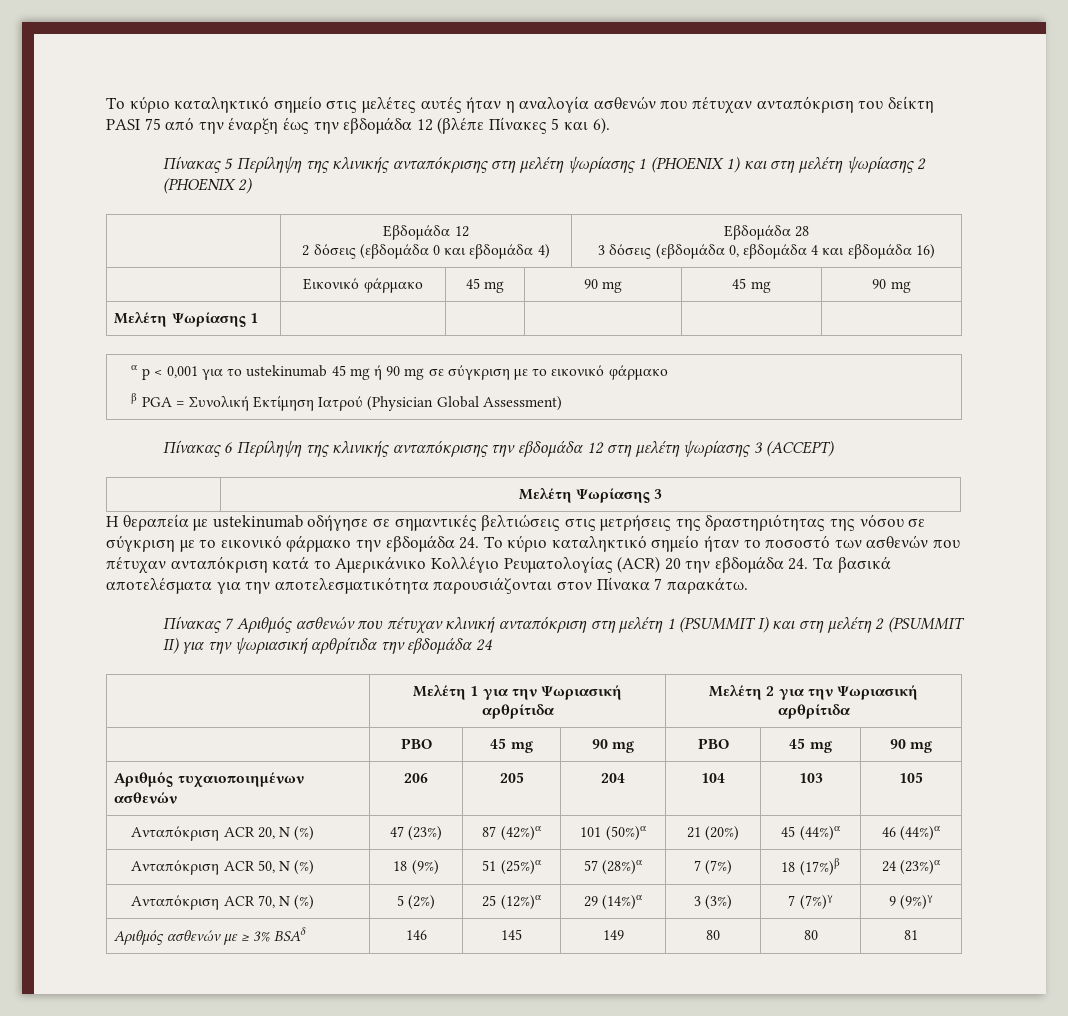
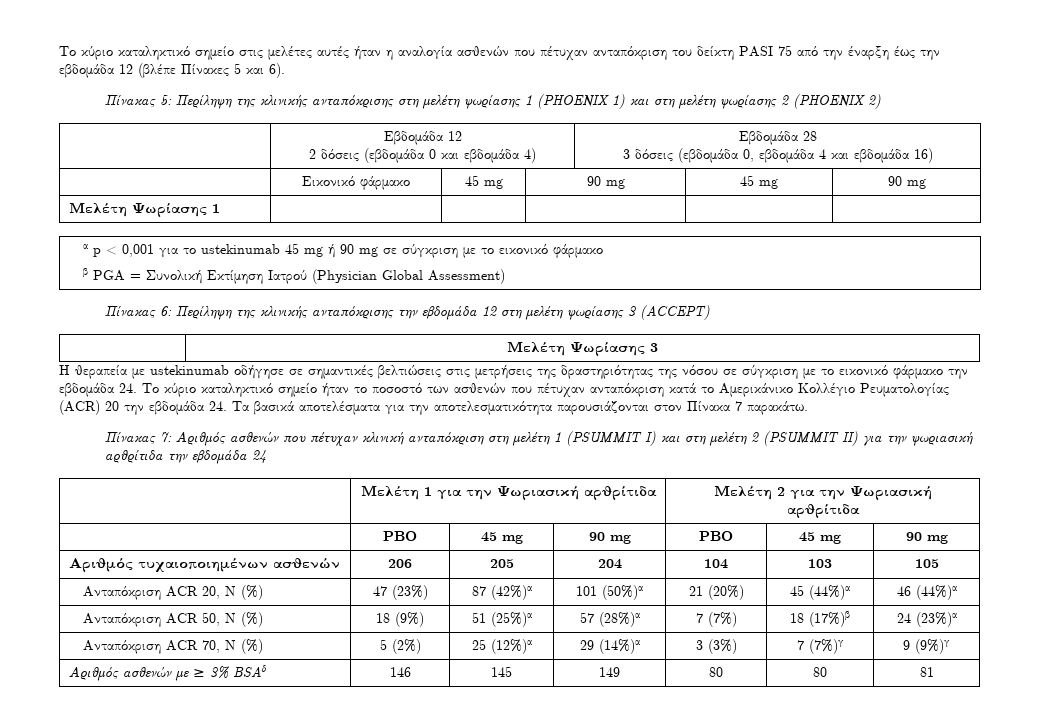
[224,158,234,170] 5 -> [159,95,172,105] 5:
[224,442,234,453] 6 -> [159,306,172,316] 6:
[224,618,235,630] 7 -> [159,432,172,442] 7:

